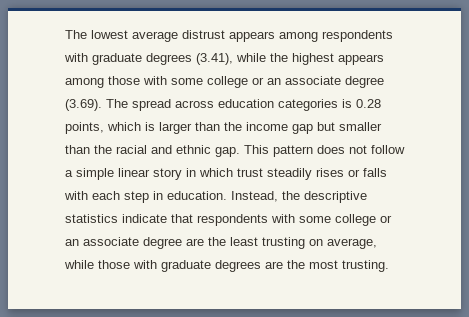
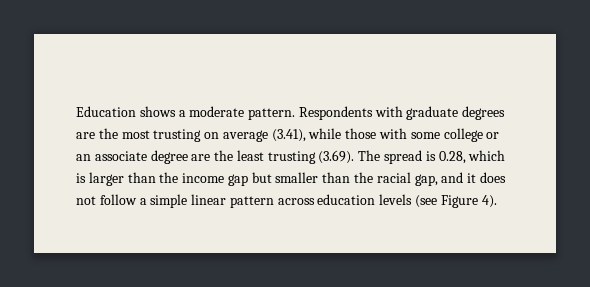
[65,30,393,42] [64,53,384,65] [65,78,104,88] The lowest average distrust appears among respondents with graduate degrees (3.41), while the highest appears among -> [76,106,506,120] [76,128,342,142] Education shows a moderate pattern. Respondents with graduate degrees are the most trusting on average (3.41), while
[65,99,381,111] [65,122,104,134] (3.69). The spread across education categories is 0.28 points, -> [191,150,466,164] are the least trusting (3.69). The spread is 0.28,
[151,145,313,157] and ethnic gap. This pattern -> [414,172,477,186] gap, and it
[153,168,387,180] [64,191,367,203] [65,214,392,226] [65,237,377,249] [64,260,389,272] story in which trust steadily rises or falls with each step in education. Instead, the descriptive statistics indicate that respondents with some college or an associate degree are the least trusting on average, while those with graduate degrees are the most trusting. -> [229,194,497,208] pattern across education levels (see Figure 4).

